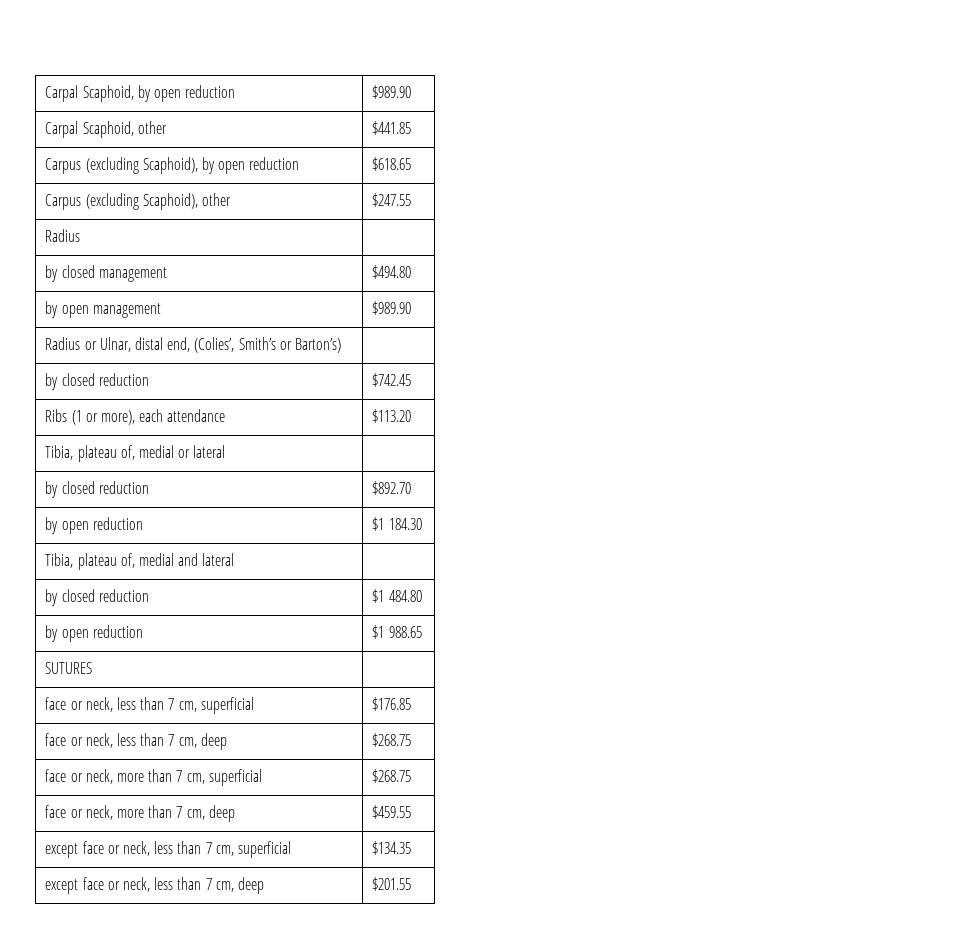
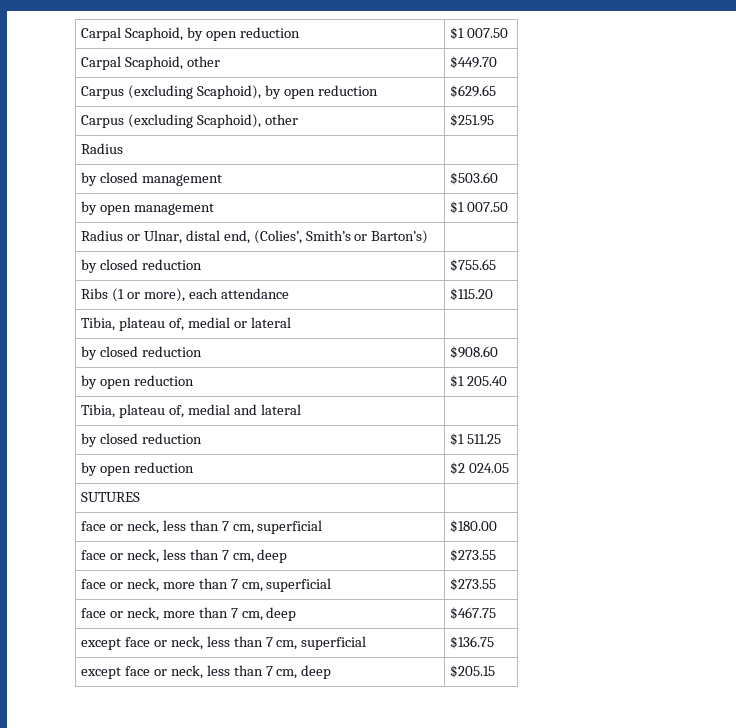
[372,85,412,99] $989.90 -> [450,27,508,40] $1 007.50
[372,121,412,135] $441.85 -> [450,56,498,69] $449.70
[372,157,412,171] $618.65 -> [450,85,497,98] $629.65
[372,193,412,207] $247.55 -> [450,114,495,127] $251.95
[372,265,412,279] $494.80 -> [450,172,499,185] $503.60
[372,301,412,315] $989.90 -> [450,201,508,214] $1 007.50
[372,373,412,387] $742.45 -> [450,259,497,272] $755.65
[372,409,412,423] $113.20 -> [450,288,494,301] $115.20
[372,481,412,495] [45,517,143,534] [372,517,422,531] $892.70 // by open reduction | $1 184.30 -> [450,346,499,359] [81,375,194,389] [450,375,507,388] $908.60 // by open reduction | $1 205.40
[388,590,422,602] [45,625,143,642] [372,625,422,639] 484.80 // by open reduction | $1 988.65 -> [466,434,501,444] [81,462,194,476] [450,462,509,475] 511.25 // by open reduction | $2 024.05
[372,697,412,711] [45,733,227,750] [372,733,412,747] $176.85 // face or neck, less than 7 cm, deep | $268.75 -> [450,520,498,533] [81,549,288,563] [450,549,497,562] $180.00 // face or neck, less than 7 cm, deep | $273.55
[372,769,412,783] $268.75 -> [450,578,497,591] $273.55
[372,805,412,819] $459.55 -> [450,607,497,620] $467.75
[372,841,412,855] $134.35 -> [450,636,495,649] $136.75
[372,877,412,891] $201.55 -> [450,665,496,678] $205.15

